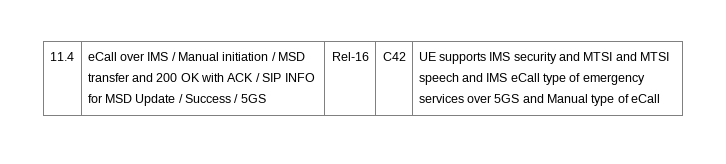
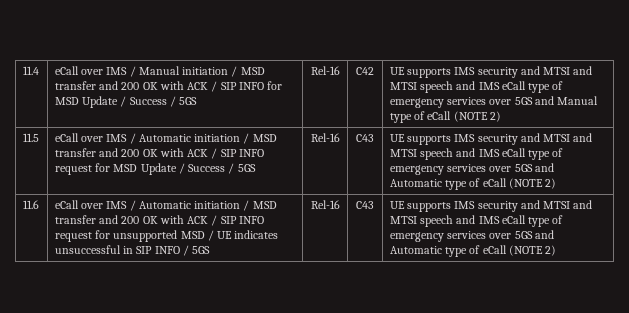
(661, 98) none -> [453,111,501,122] [22,133,39,142] [54,133,277,144] [54,148,264,159] [54,163,256,175] [310,133,340,142] [356,134,374,142] [389,133,593,145] [389,148,564,160] [389,163,554,175] [389,178,557,190] [22,200,39,209] [54,200,277,211] [54,215,264,226] [54,230,279,242] [54,245,211,256] [310,200,340,209] [356,201,374,209] [389,200,593,212] [389,215,564,227] [389,230,554,242] [389,245,557,257] (NOTE 2) // 11.5 | eCall over IMS / Automatic initiation / MSD transfer and 200 OK with ACK / SIP INFO request for MSD Update / Success / 5GS | Rel-16 | C43 | UE supports IMS security and MTSI and MTSI speech and IMS eCall type of emergency services over 5GS and Automatic type of eCall (NOTE 2) // 11.6 | eCall over IMS / Automatic initiation / MSD transfer and 200 OK with ACK / SIP INFO request for unsupported MSD / UE indicates unsuccessful in SIP INFO / 5GS | Rel-16 | C43 | UE supports IMS security and MTSI and MTSI speech and IMS eCall type of emergency services over 5GS and Automatic type of eCall (NOTE 2)

